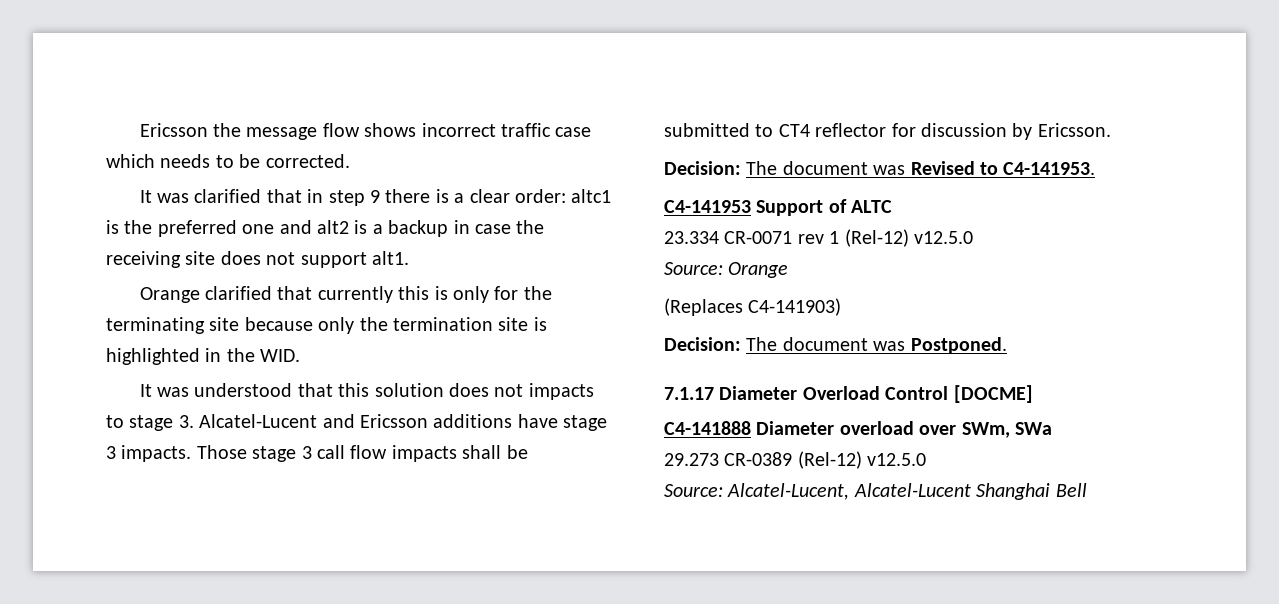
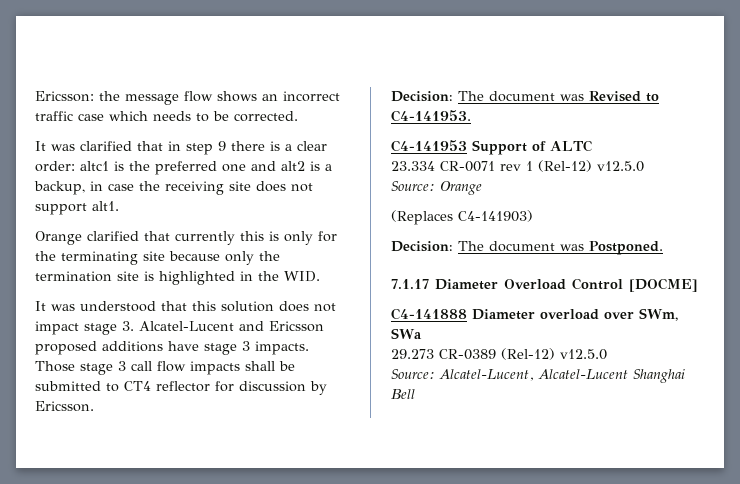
[139,123,208,137] Ericsson -> [35,91,94,102] Ericsson:
(417, 130) none -> [262,94,278,101] an
[388,220,449,237] backup -> [34,181,85,195] backup,
[528,383,594,400] [106,415,124,428] impacts to -> [35,321,79,335] impact
(428, 421) none -> [35,341,97,355] proposed

